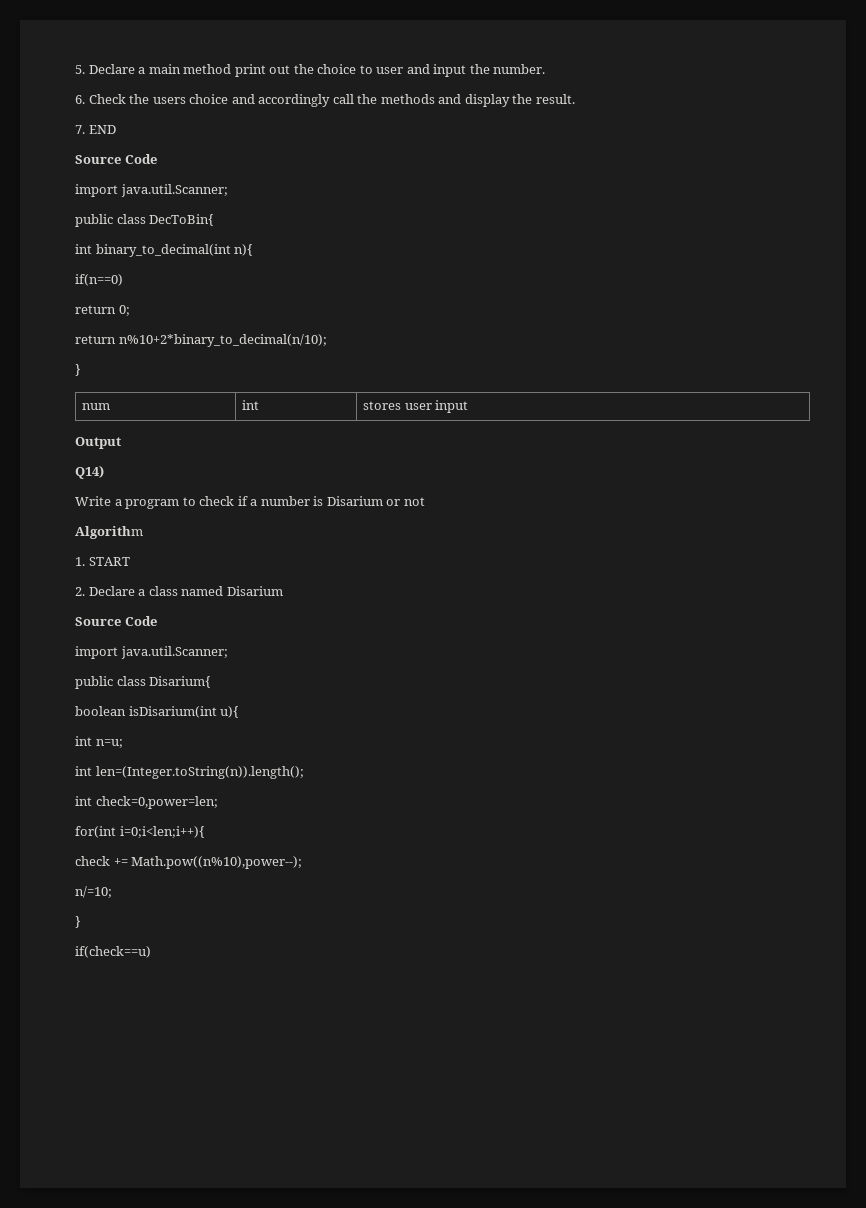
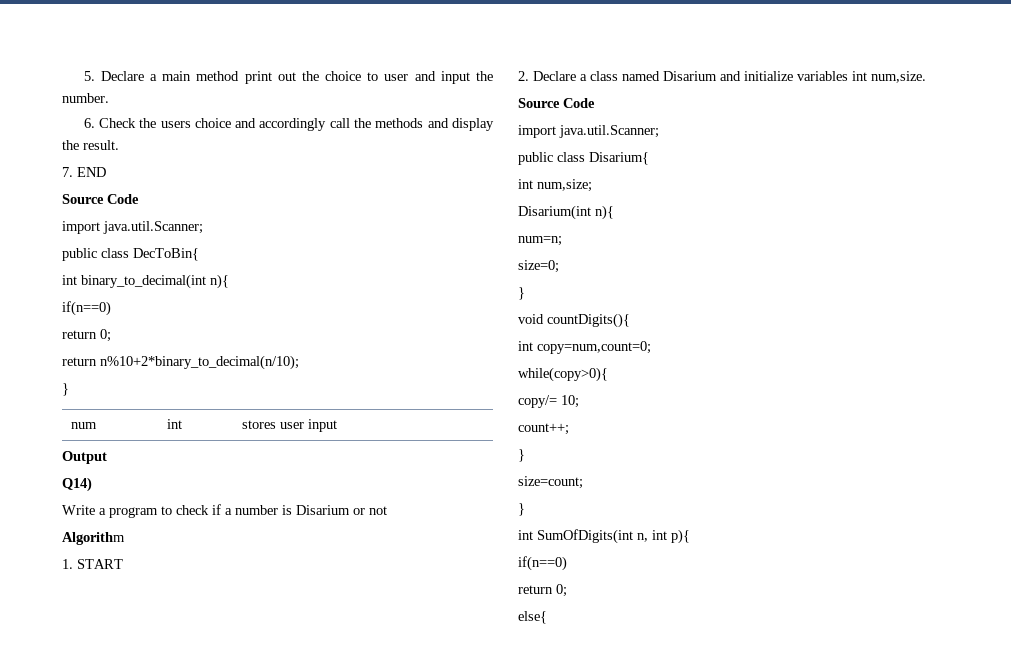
(283, 591) none -> [720,71,926,83] and initialize variables int num,size.
[75,706,240,718] [75,736,123,748] [75,766,304,779] [75,796,218,809] [75,826,205,838] [75,856,303,869] [75,886,112,898] [75,916,81,928] [75,946,151,958] boolean isDisarium(int u){ // int n=u; // int len=(Integer.toString(n)).length(); // int check=0,power=len; // for(int i=0;i<len;i++){ // check += Math.pow((n%10),power--); // n/=10; // } // if(check==u) -> [518,179,592,192] [518,205,614,220] [518,236,562,246] [518,260,559,273] [518,287,525,300] [518,313,630,328] [518,341,651,354] [518,367,608,382] [518,395,579,408] [518,423,569,435] [518,449,525,462] [518,476,583,489] [518,503,525,516] [518,529,690,544] [518,556,567,571] [518,584,567,597] [518,611,547,624] int num,size; // Disarium(int n){ // num=n; // size=0; // } // void countDigits(){ // int copy=num,count=0; // while(copy>0){ // copy/= 10; // count++; // } // size=count; // } // int SumOfDigits(int n, int p){ // if(n==0) // return 0; // else{

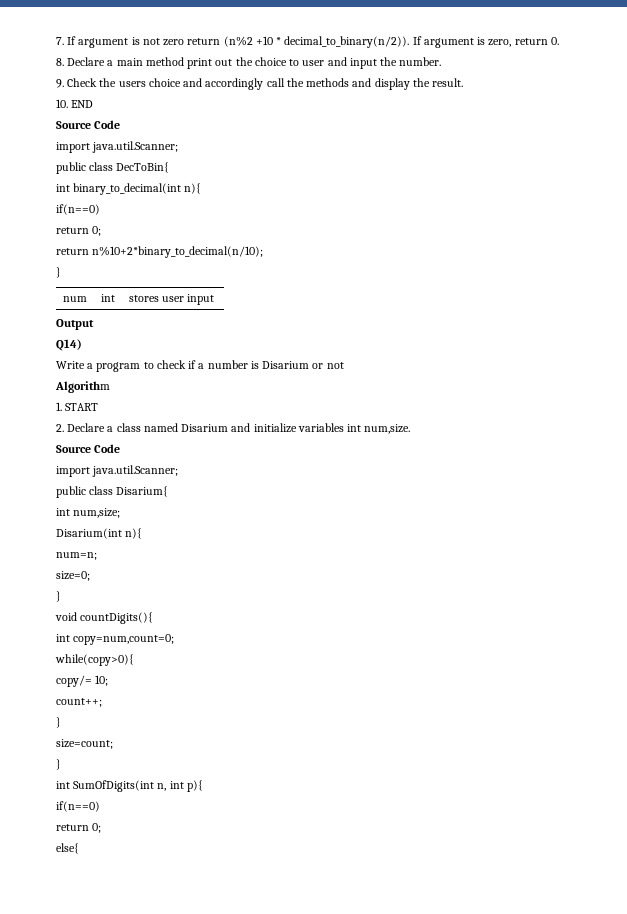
[83,71,95,81] 5. -> [56,36,559,48] [56,58,64,66] 7. If argument is not zero return (n%2 +10 * decimal_to_binary(n/2)). If argument is zero, return 0. // 8.
[83,118,95,128] 6. -> [56,79,64,88] 9.
[62,167,73,177] 7. -> [56,99,68,108] 10.

